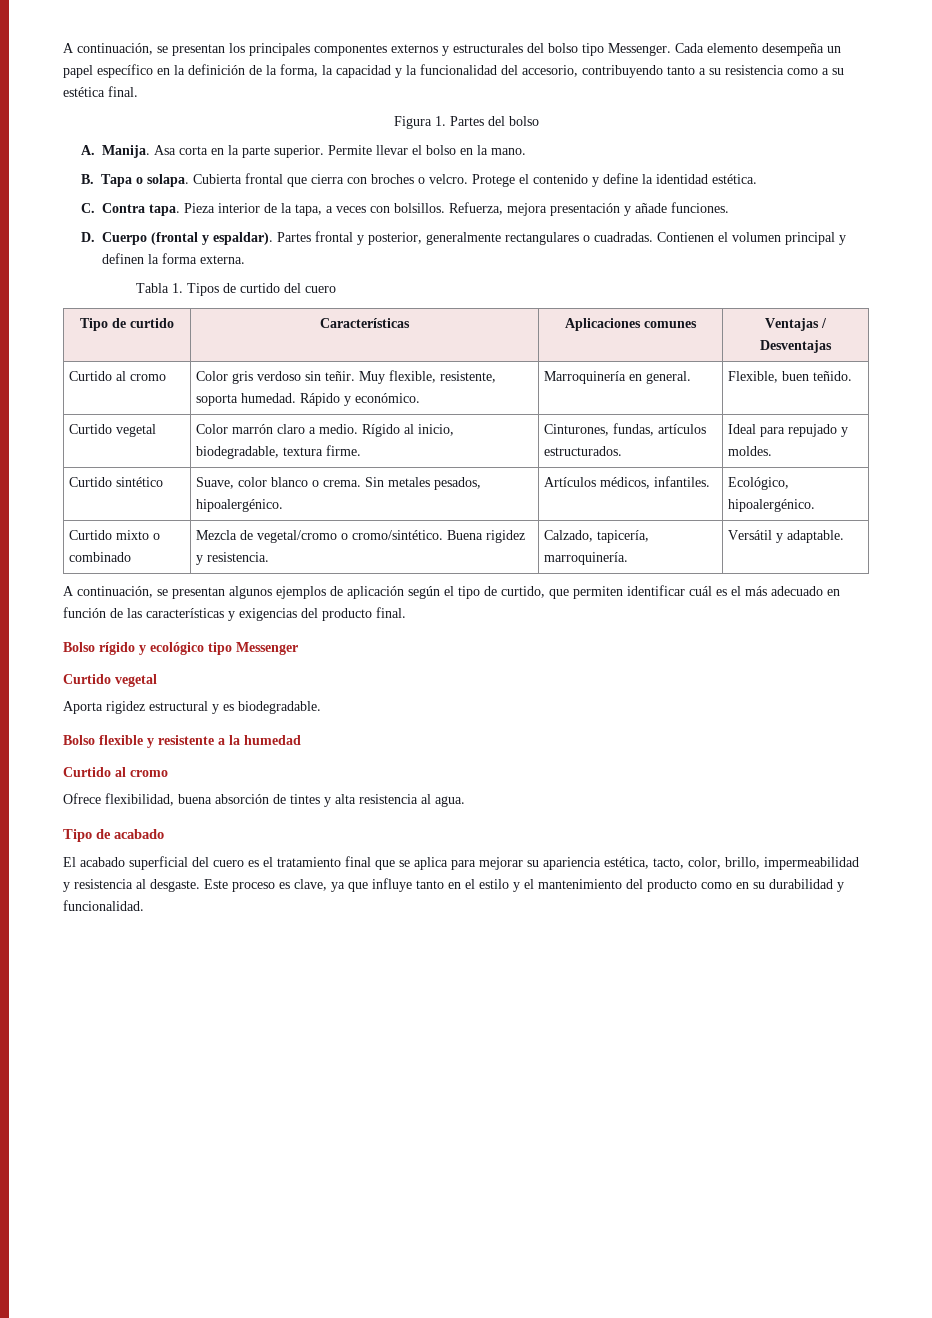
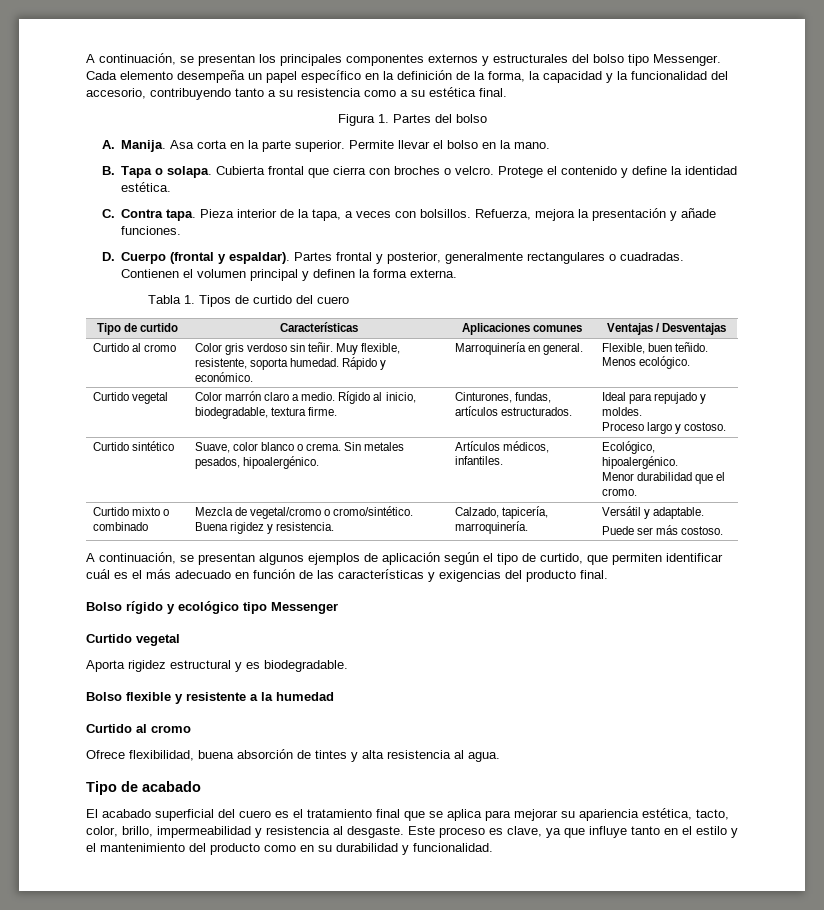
(548, 209) none -> [578,209,590,218] la
(853, 376) none -> [601,356,690,369] Menos ecológico.
(773, 451) none -> [601,422,727,434] // Proceso largo y costoso.
(816, 505) none -> [601,472,726,484] [601,488,637,496] // Menor durabilidad que el cromo.
(845, 536) none -> [601,525,724,535] // Puede ser más costoso.

